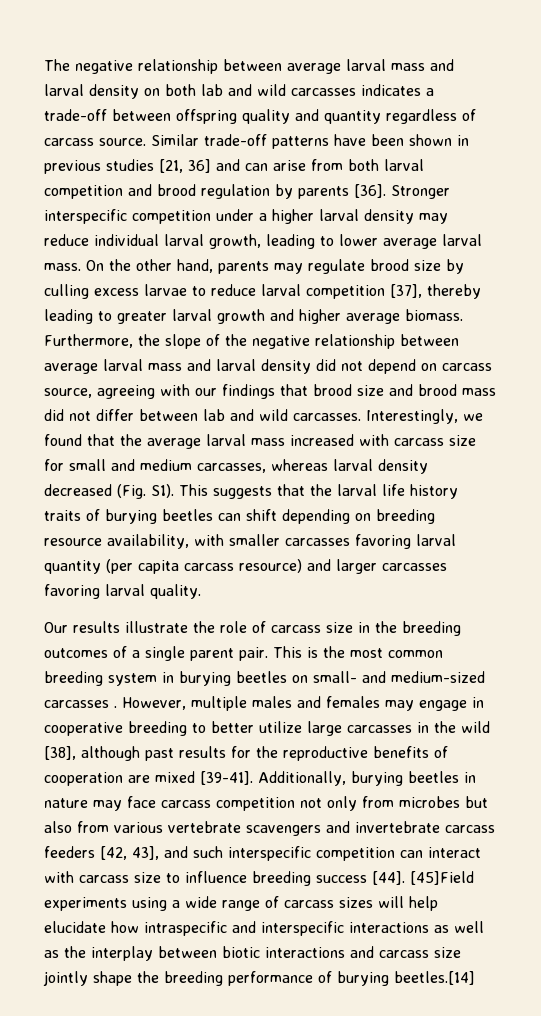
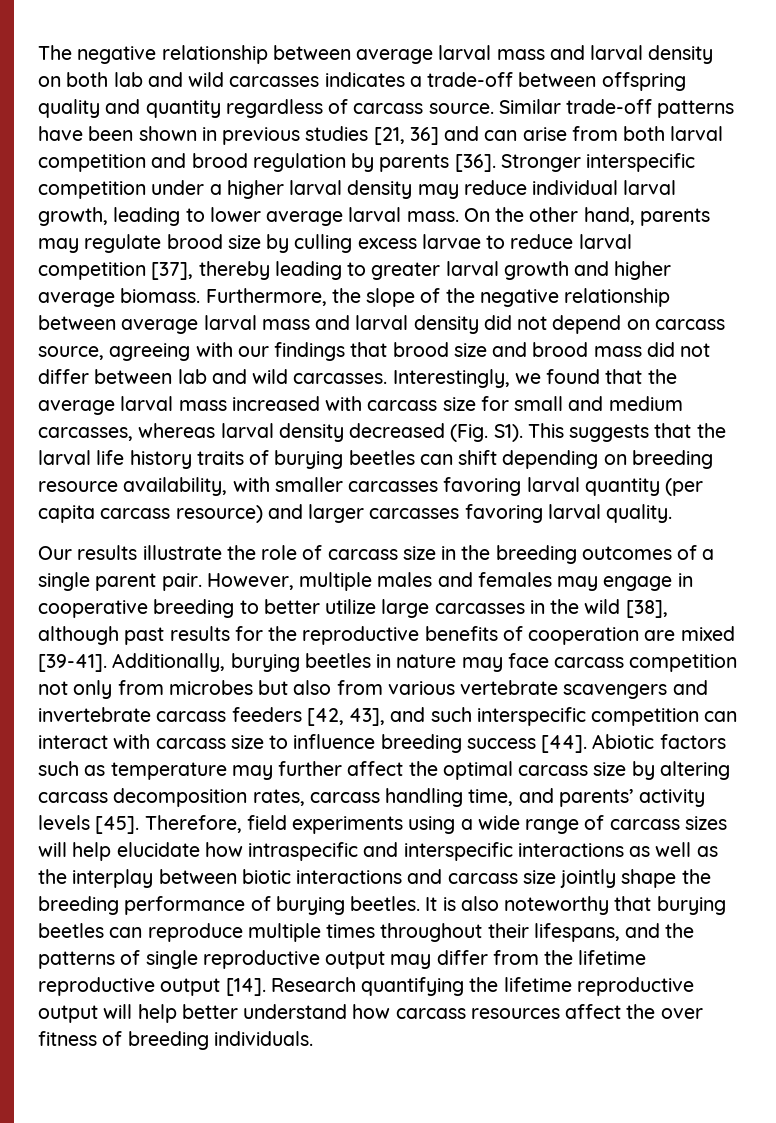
[273,646,443,658] [44,671,485,686] [44,700,117,708] This is the most common breeding system in burying beetles on small- and medium-sized carcasses . -> (202, 582) none
[410,871,474,885] [45]Field -> [592,734,726,749] [38,761,730,780] [38,788,706,807] [38,815,287,834] Abiotic factors such as temperature may further affect the optimal carcass size by altering carcass decomposition rates, carcass handling time, and parents’ activity levels [45]. Therefore, field
[394,971,475,985] beetles.[14] -> [350,896,726,915] [38,923,695,942] [38,950,647,969] [38,977,694,996] [38,1004,703,1023] [38,1031,313,1050] beetles. It is also noteworthy that burying beetles can reproduce multiple times throughout their lifespans, and the patterns of single reproductive output may differ from the lifetime reproductive output [14]. Research quantifying the lifetime reproductive output will help better understand how carcass resources affect the over fitness of breeding individuals.

